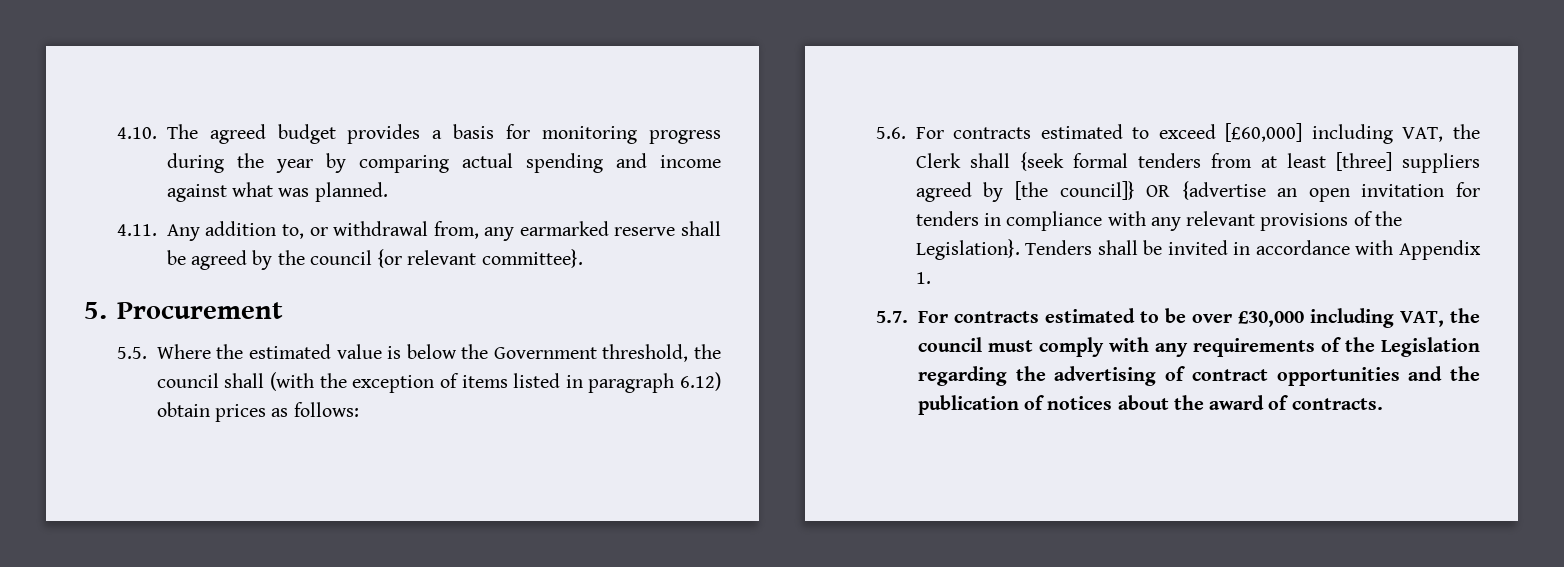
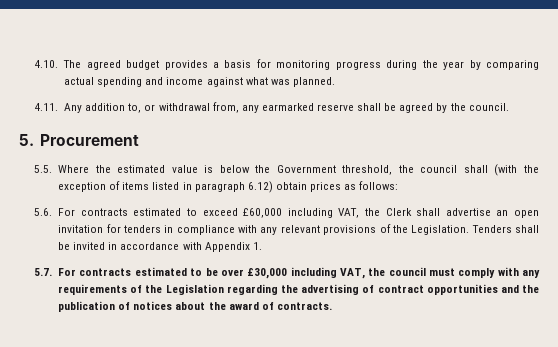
[309,249,583,268] council {or relevant committee}. -> [468,103,509,111] council.
[1225,123,1303,142] [£60,000] -> [243,208,283,218] £60,000
[1019,152,1480,173] [915,181,1266,202] {seek formal tenders from at least [three] suppliers agreed by [the council]} OR {advertise -> [445,208,491,216] advertise
[915,239,1020,260] Legislation}. -> [411,225,470,235] Legislation.

